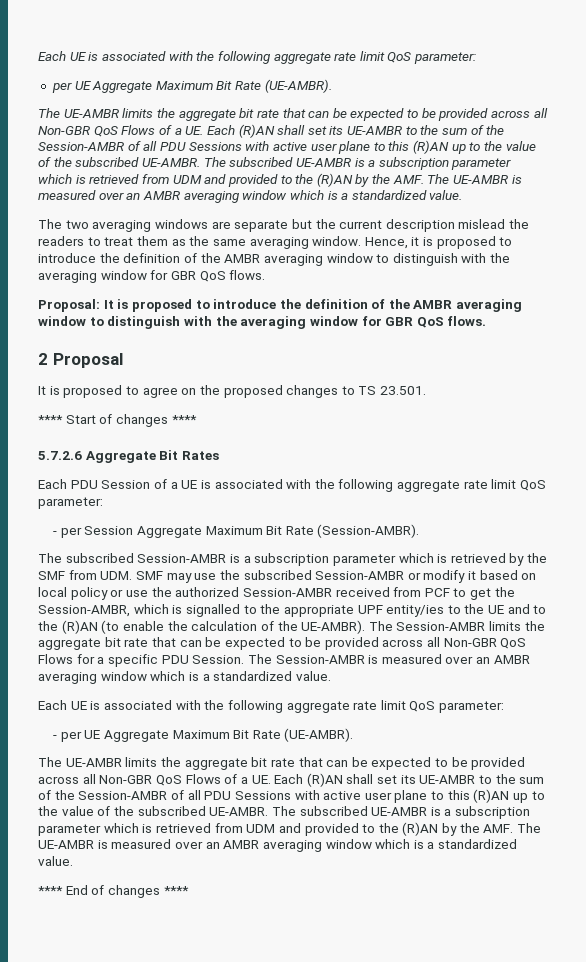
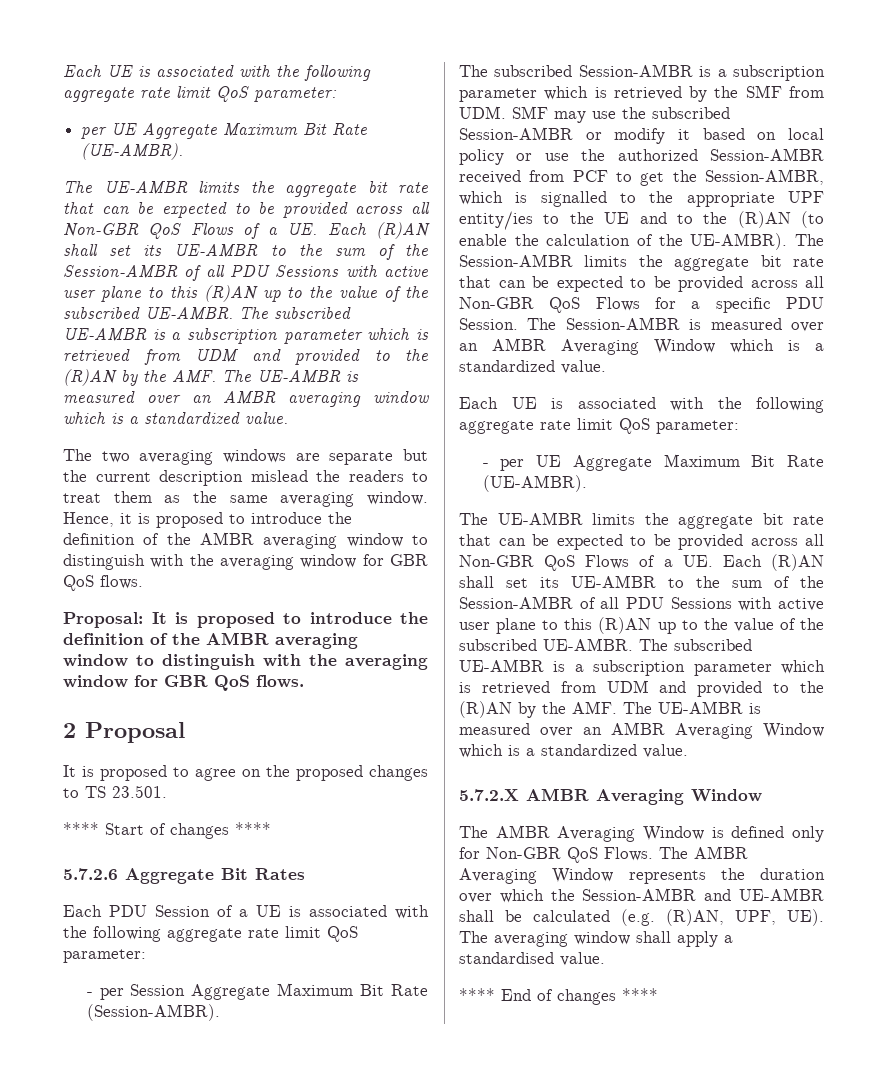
[38,671,147,684] averaging window -> [561,339,715,355] Averaging Window
[262,839,518,852] [38,856,73,866] averaging window which is a standardized value. -> [675,723,824,739] [459,744,688,758] [459,788,762,805] [459,825,824,842] [459,846,748,863] [459,868,825,884] [459,888,824,903] [459,909,824,926] [459,931,733,947] [459,952,605,966] Averaging Window which is a standardized value. // 5.7.2.X AMBR Averaging Window // The AMBR Averaging Window is defined only for Non-GBR QoS Flows. The AMBR Averaging Window represents the duration over which the Session-AMBR and UE-AMBR shall be calculated (e.g. (R)AN, UPF, UE). The averaging window shall apply a standardised value.

